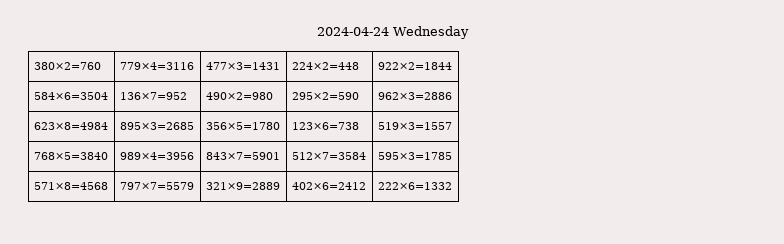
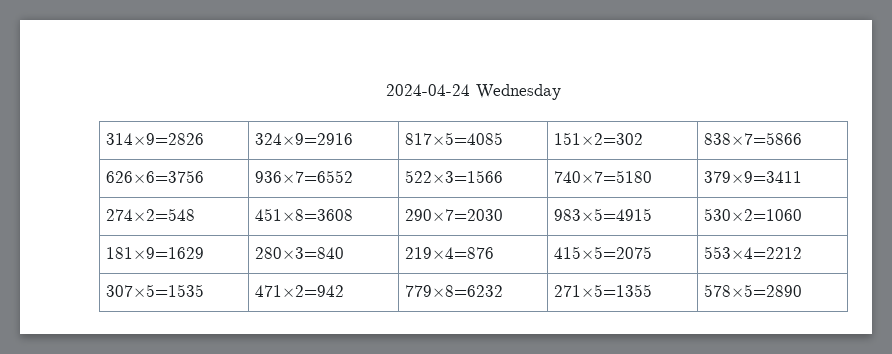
[33,62,101,70] [119,62,194,70] [205,62,280,70] [291,62,359,70] [377,62,452,70] [33,92,108,100] [119,92,187,100] [205,92,273,100] [291,92,359,100] [377,92,452,100] [33,122,108,130] [119,122,194,130] [205,122,280,130] [291,122,359,130] [377,122,452,130] [33,152,108,160] [119,152,194,160] [205,152,280,160] [291,152,366,160] [377,152,452,160] [33,182,108,190] [119,182,194,190] [205,182,280,190] [291,182,366,190] [377,182,452,190] 380×2=760 | 779×4=3116 | 477×3=1431 | 224×2=448 | 922×2=1844 // 584×6=3504 | 136×7=952 | 490×2=980 | 295×2=590 | 962×3=2886 // 623×8=4984 | 895×3=2685 | 356×5=1780 | 123×6=738 | 519×3=1557 // 768×5=3840 | 989×4=3956 | 843×7=5901 | 512×7=3584 | 595×3=1785 // 571×8=4568 | 797×7=5579 | 321×9=2889 | 402×6=2412 | 222×6=1332 -> [106,133,205,145] [255,133,354,145] [405,132,504,145] [554,132,644,145] [704,132,803,145] [106,170,205,183] [255,170,354,183] [405,170,504,183] [554,170,653,183] [704,171,803,183] [106,208,196,221] [255,208,354,221] [405,209,504,221] [554,208,653,221] [704,208,803,221] [106,247,205,259] [255,247,345,259] [405,247,495,259] [554,246,653,259] [704,246,803,259] [106,284,205,297] [255,285,345,297] [405,285,504,297] [554,284,653,297] [704,284,803,297] 314×9=2826 | 324×9=2916 | 817×5=4085 | 151×2=302 | 838×7=5866 // 626×6=3756 | 936×7=6552 | 522×3=1566 | 740×7=5180 | 379×9=3411 // 274×2=548 | 451×8=3608 | 290×7=2030 | 983×5=4915 | 530×2=1060 // 181×9=1629 | 280×3=840 | 219×4=876 | 415×5=2075 | 553×4=2212 // 307×5=1535 | 471×2=942 | 779×8=6232 | 271×5=1355 | 578×5=2890

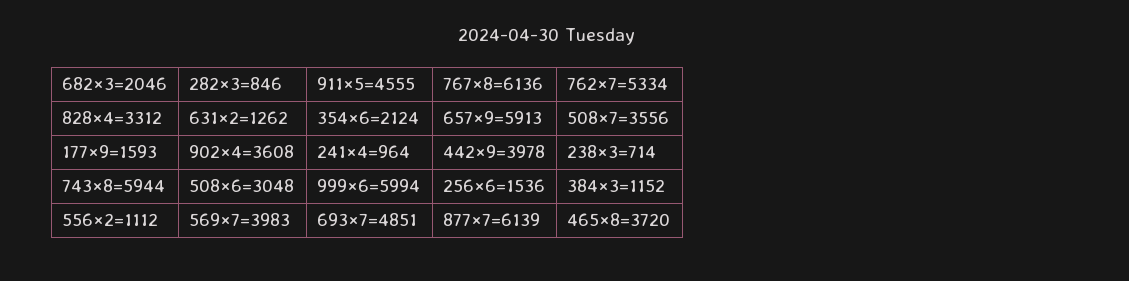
[386,84,561,100] [106,133,205,145] [255,133,354,145] [405,132,504,145] [554,132,644,145] [704,132,803,145] [106,170,205,183] [255,170,354,183] [405,170,504,183] [554,170,653,183] [704,171,803,183] [106,208,196,221] [255,208,354,221] [405,209,504,221] [554,208,653,221] [704,208,803,221] [106,247,205,259] [255,247,345,259] [405,247,495,259] [554,246,653,259] [704,246,803,259] [106,284,205,297] [255,285,345,297] [405,285,504,297] [554,284,653,297] [704,284,803,297] 2024-04-24 Wednesday // 314×9=2826 | 324×9=2916 | 817×5=4085 | 151×2=302 | 838×7=5866 // 626×6=3756 | 936×7=6552 | 522×3=1566 | 740×7=5180 | 379×9=3411 // 274×2=548 | 451×8=3608 | 290×7=2030 | 983×5=4915 | 530×2=1060 // 181×9=1629 | 280×3=840 | 219×4=876 | 415×5=2075 | 553×4=2212 // 307×5=1535 | 471×2=942 | 779×8=6232 | 271×5=1355 | 578×5=2890 -> [458,28,635,45] [61,77,167,90] [188,77,282,90] [316,77,415,90] [442,77,543,90] [566,77,668,90] [61,111,162,124] [188,111,288,124] [316,111,419,124] [442,111,542,124] [566,111,669,124] [61,145,157,158] [188,145,294,158] [316,145,410,158] [442,145,545,158] [566,145,656,158] [61,179,165,192] [188,179,294,192] [316,179,420,192] [442,179,545,192] [566,179,665,192] [61,213,158,226] [188,213,290,226] [316,213,417,226] [442,213,540,226] [566,213,670,226] 2024-04-30 Tuesday // 682×3=2046 | 282×3=846 | 911×5=4555 | 767×8=6136 | 762×7=5334 // 828×4=3312 | 631×2=1262 | 354×6=2124 | 657×9=5913 | 508×7=3556 // 177×9=1593 | 902×4=3608 | 241×4=964 | 442×9=3978 | 238×3=714 // 743×8=5944 | 508×6=3048 | 999×6=5994 | 256×6=1536 | 384×3=1152 // 556×2=1112 | 569×7=3983 | 693×7=4851 | 877×7=6139 | 465×8=3720

